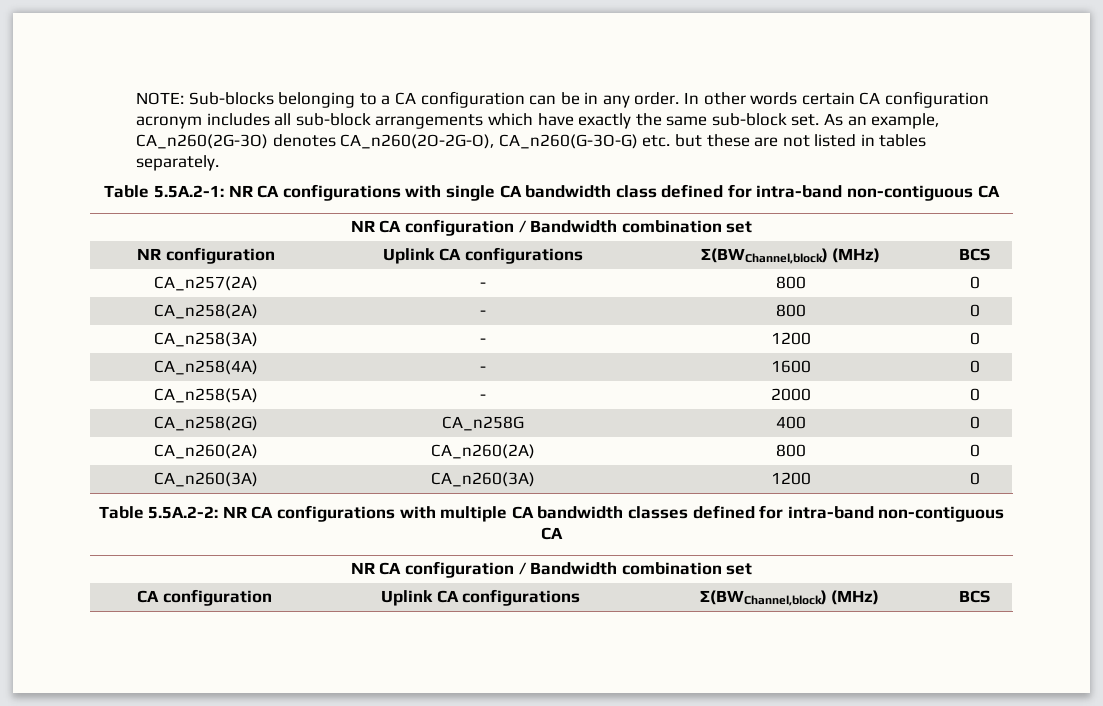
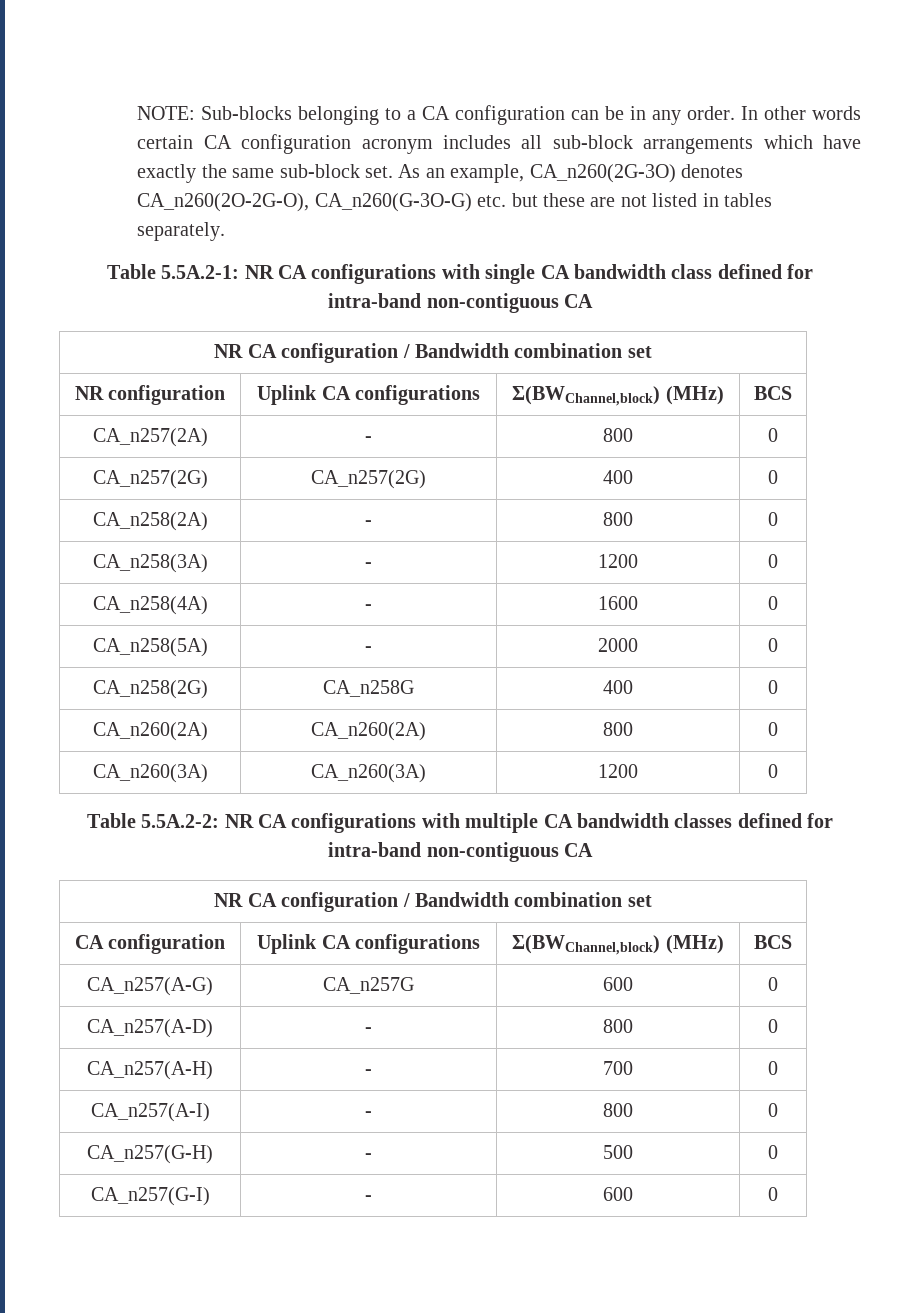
(980, 282) none -> [92,470,208,489] [311,470,426,489] [602,470,633,484] [768,470,778,484] // CA_n257(2G) | CA_n257(2G) | 400 | 0
(990, 596) none -> [87,977,213,996] [323,977,414,994] [602,977,633,991] [768,977,778,991] [87,1019,213,1038] [365,1027,372,1033] [602,1019,633,1033] [768,1019,778,1033] [87,1061,213,1080] [365,1069,372,1075] [602,1061,633,1075] [768,1061,778,1075] [90,1103,210,1122] [365,1111,372,1117] [602,1103,633,1117] [768,1103,778,1117] [87,1145,213,1164] [365,1153,372,1159] [602,1145,633,1159] [768,1145,778,1159] [90,1187,210,1206] [365,1195,372,1201] [602,1187,633,1201] [768,1187,778,1201] // CA_n257(A-G) | CA_n257G | 600 | 0 // CA_n257(A-D) | - | 800 | 0 // CA_n257(A-H) | - | 700 | 0 // CA_n257(A-I) | - | 800 | 0 // CA_n257(G-H) | - | 500 | 0 // CA_n257(G-I) | - | 600 | 0

